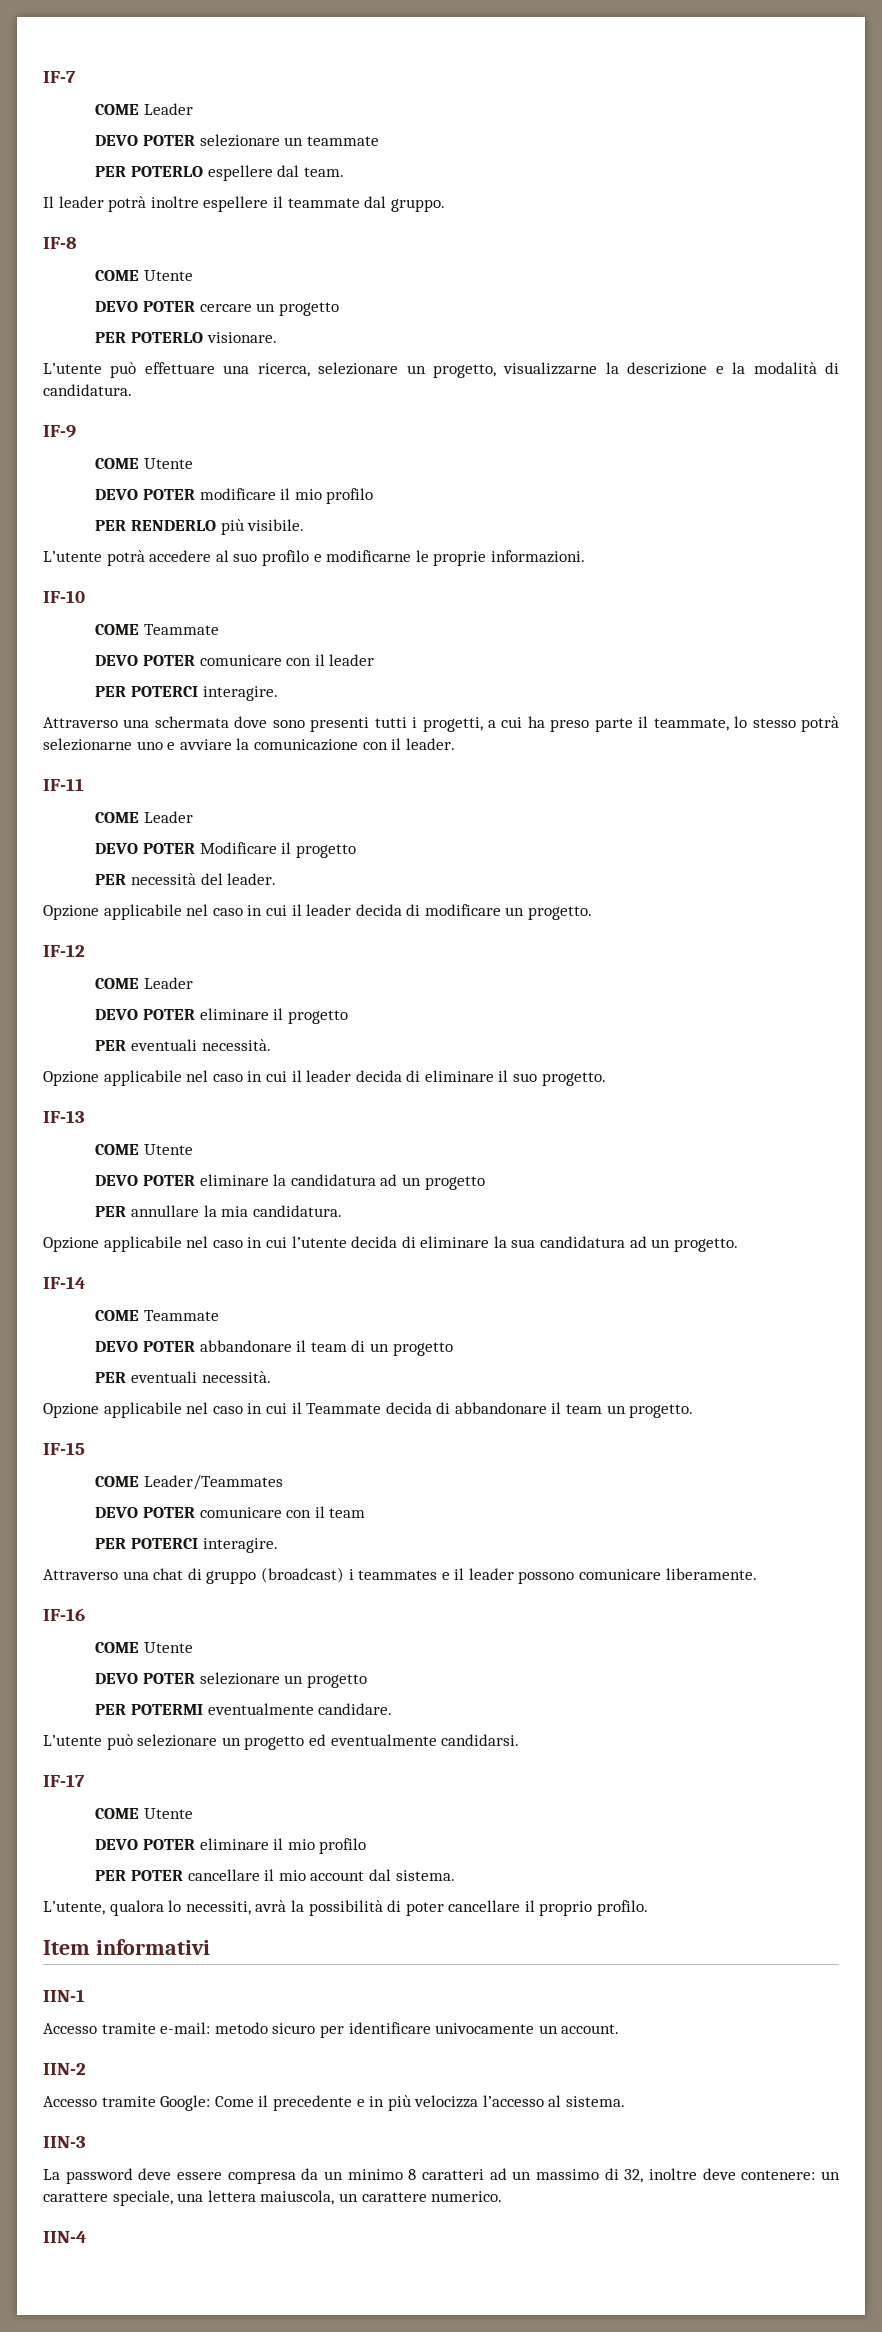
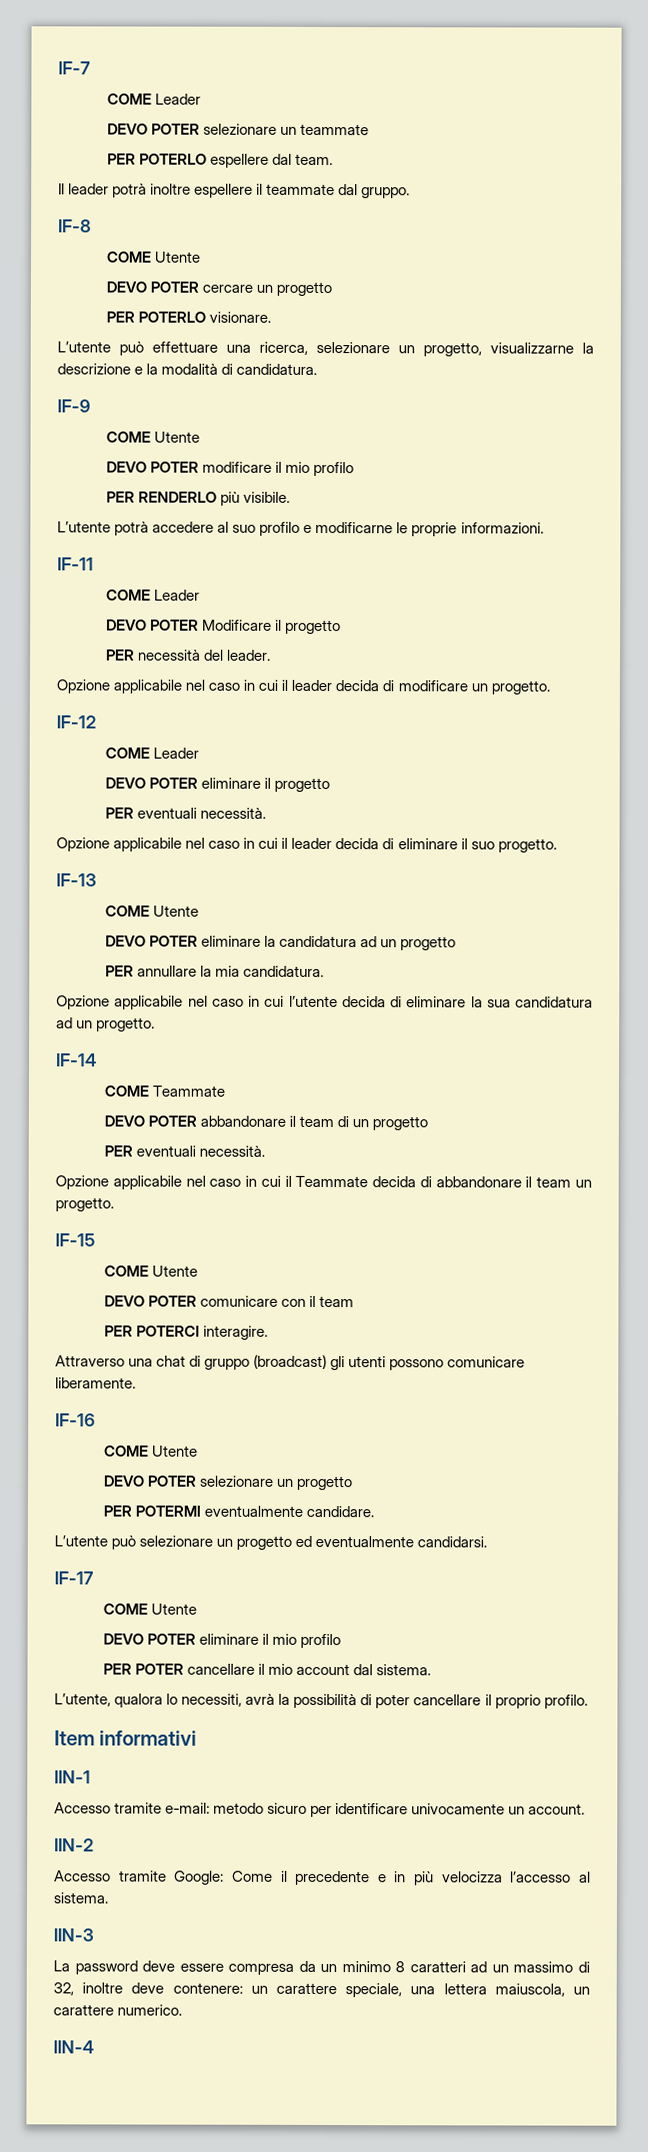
[43,590,85,603] [95,624,220,635] [95,654,375,666] [95,686,278,701] [43,716,840,732] [43,738,455,751] // IF-10 // COME Teammate // DEVO POTER comunicare con il leader // PER POTERCI interagire. // Attraverso una schermata dove sono presenti tutti i progetti, a cui ha preso parte il teammate, lo stesso potrà selezionarne uno e avviare la comunicazione con il leader. -> (544, 528) none
[144,1475,284,1490] Leader/Teammates -> [151,1265,198,1277] Utente
[348,1568,514,1580] i teammates e il leader -> [330,1356,387,1371] gli utenti

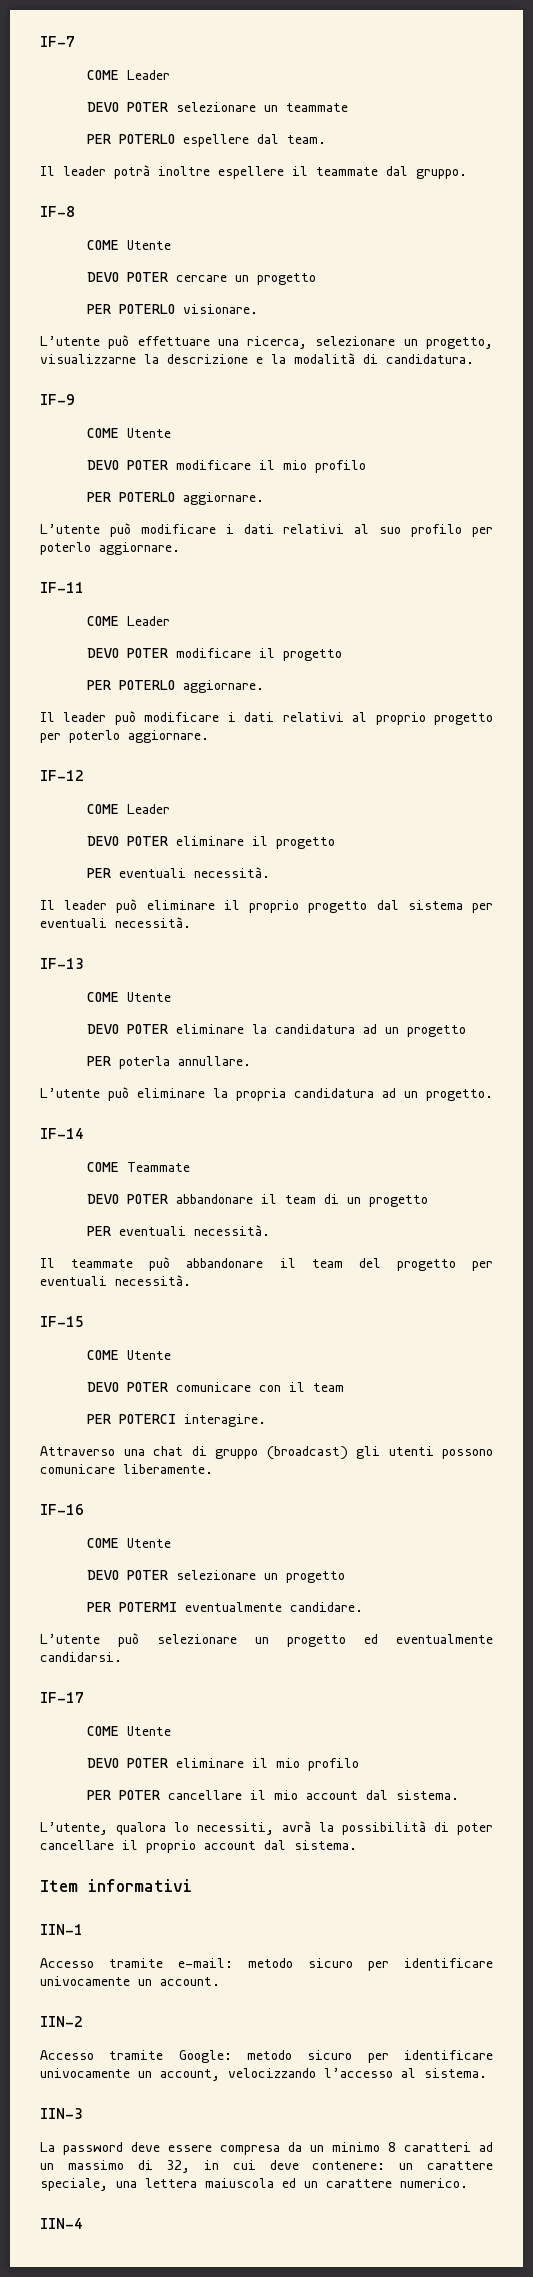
[137,491,290,506] [57,521,544,537] RENDERLO più visibile. // L’utente potrà accedere al suo profilo e modificarne le proprie informazioni. -> [119,492,265,505] [40,523,494,537] [40,542,180,555] POTERLO aggiornare. // L’utente può modificare i dati relativi al suo profilo per poterlo aggiornare.
[201,619,341,635] [105,649,271,661] [56,679,550,695] Modificare il progetto // PER necessità del leader. // Opzione applicabile nel caso in cui il leader decida di modificare un progetto. -> [176,648,343,661] [87,680,265,693] [40,711,494,725] [40,730,209,743] modificare il progetto // PER POTERLO aggiornare. // Il leader può modificare i dati relativi al proprio progetto per poterlo aggiornare.
[56,837,557,853] Opzione applicabile nel caso in cui il leader decida di eliminare il suo progetto. -> [40,899,494,913] [40,917,191,928] Il leader può eliminare il proprio progetto dal sistema per eventuali necessità.
[136,965,324,977] [56,995,511,1010] annullare la mia candidatura. // Opzione applicabile nel caso in cui l’utente decida di eliminare la sua -> [119,1056,252,1069] [40,1087,286,1101] poterla annullare. // L’utente può eliminare la propria
[55,1175,592,1190] [55,1197,114,1212] Opzione applicabile nel caso in cui il Teammate decida di abbandonare il team un progetto. -> [40,1257,493,1271] [40,1275,191,1286] Il teammate può abbandonare il team del progetto per eventuali necessità.
[543,1694,588,1709] profilo. -> [204,1840,357,1850] account dal sistema.
[231,1870,503,1886] Come il precedente e in più velocizza -> [247,2050,493,2063] [40,2068,316,2081] metodo sicuro per identificare univocamente un account, velocizzando
[82,1982,124,1994] inoltre -> [204,2160,256,2170] in cui
[494,1983,565,1997] maiuscola, -> [205,2178,296,2188] maiuscola ed

